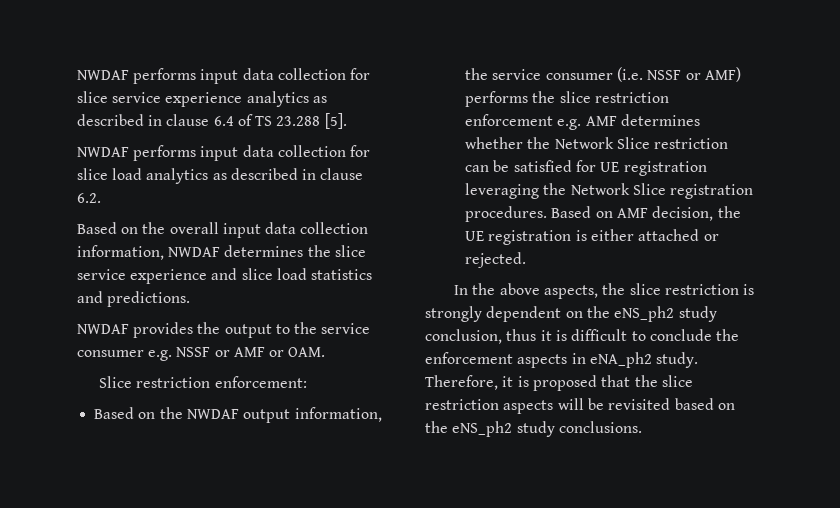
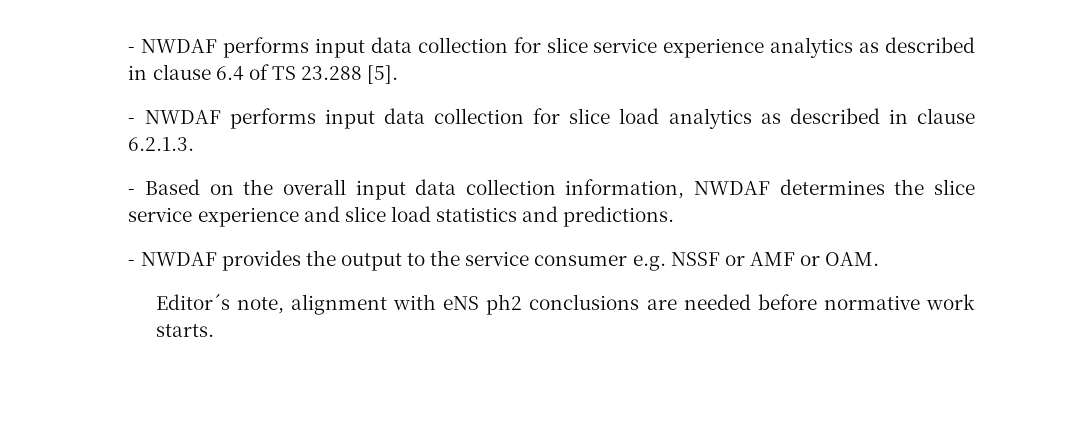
(76, 75) none -> [128,47,136,53] -
(347, 121) none -> [128,118,136,124] -
[76,193,101,203] 6.2. // -> [128,137,195,151] [128,189,136,195] 6.2.1.3. // -
(190, 299) none -> [128,260,136,266] -
[99,376,307,388] [94,407,382,423] [465,67,742,82] [465,91,670,107] [465,114,701,130] [465,137,729,149] [465,160,707,176] [465,183,754,199] [465,206,741,222] [465,229,719,245] [465,252,527,268] [454,283,755,299] [425,306,717,322] [425,329,740,344] [425,352,699,368] [425,375,693,391] [425,398,735,414] [425,421,642,437] Slice restriction enforcement: // Based on the NWDAF output information, the service consumer (i.e. NSSF or AMF) performs the slice restriction enforcement e.g. AMF determines whether the Network Slice restriction can be satisfied for UE registration leveraging the Network Slice registration procedures. Based on AMF decision, the UE registration is either attached or rejected. // In the above aspects, the slice restriction is strongly dependent on the eNS_ph2 study conclusion, thus it is difficult to conclude the enforcement aspects in eNA_ph2 study. Therefore, it is proposed that the slice restriction aspects will be revisited based on the eNS_ph2 study conclusions. -> [155,294,975,315] [155,324,214,337] Editor´s note, alignment with eNS ph2 conclusions are needed before normative work starts.

